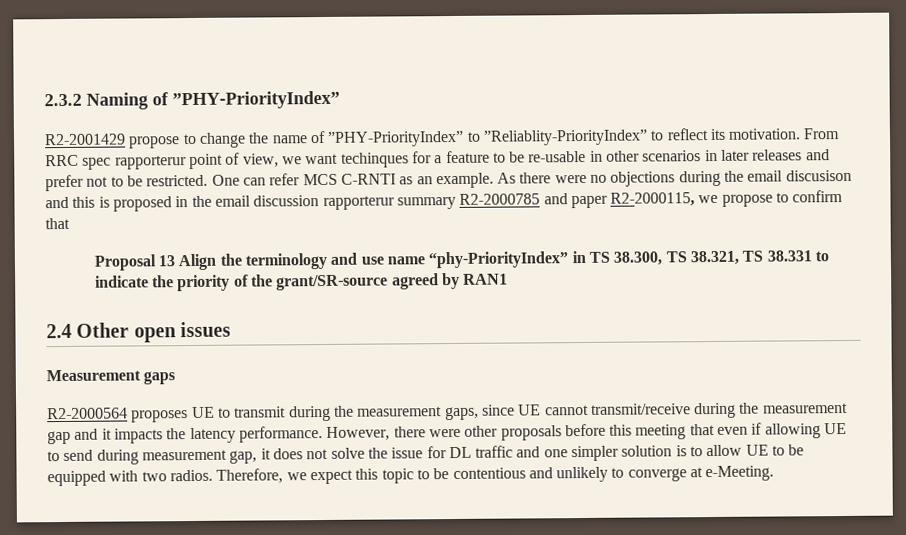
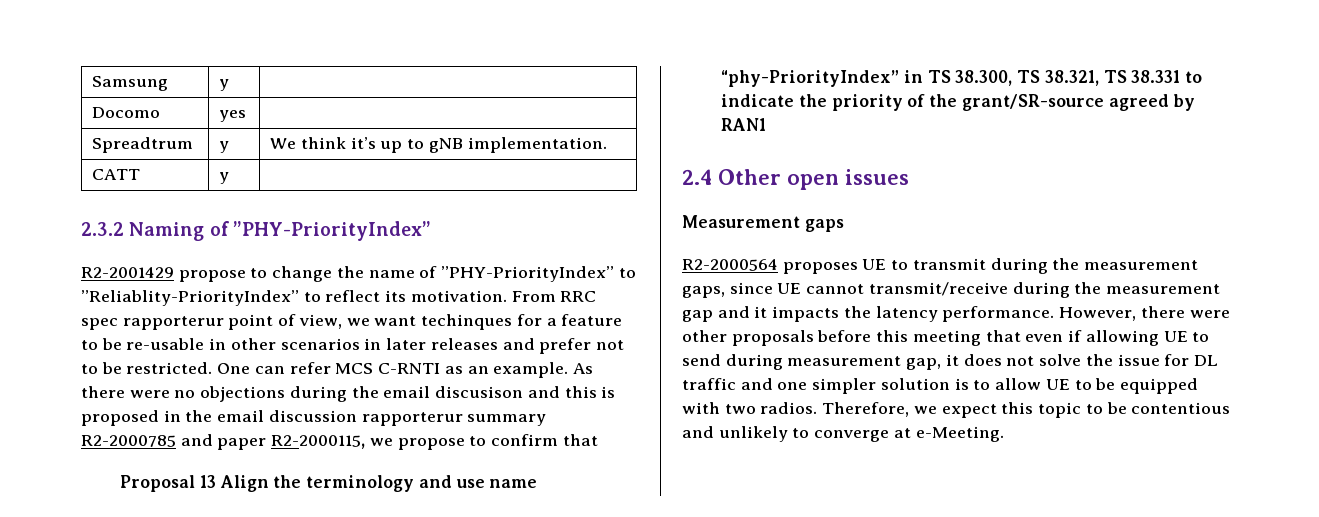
(44, 100) none -> [92,76,169,91] [219,79,230,91] [92,107,161,118] [219,110,247,122] [92,137,194,153] [219,141,230,153] [270,137,607,153] [92,169,141,180] [219,172,230,184] Samsung | y | // Docomo | yes | // Spreadtrum | y | We think it’s up to gNB implementation. // CATT | y | //

